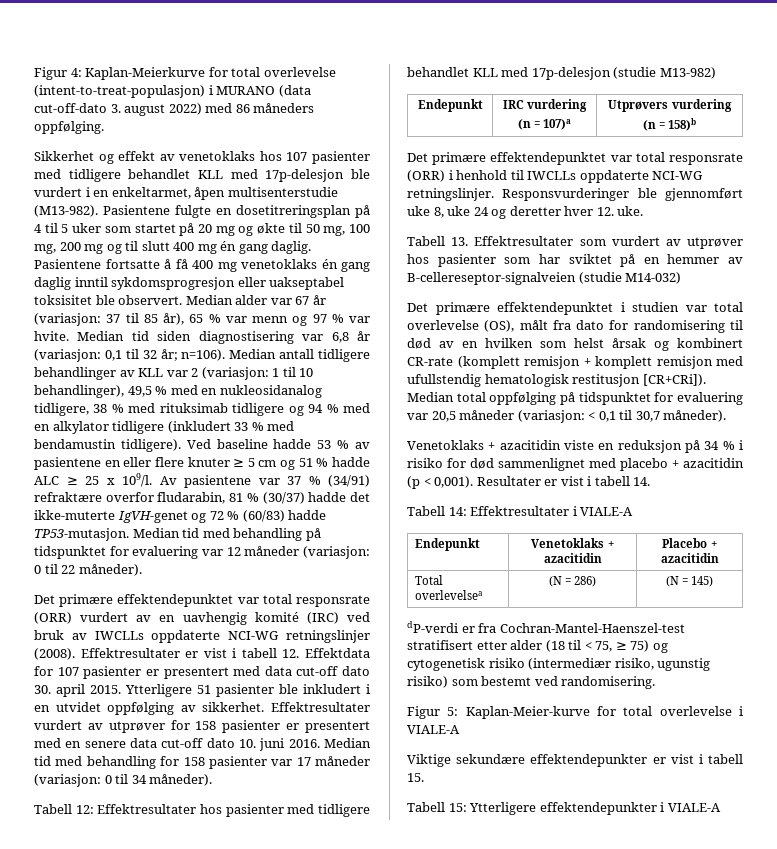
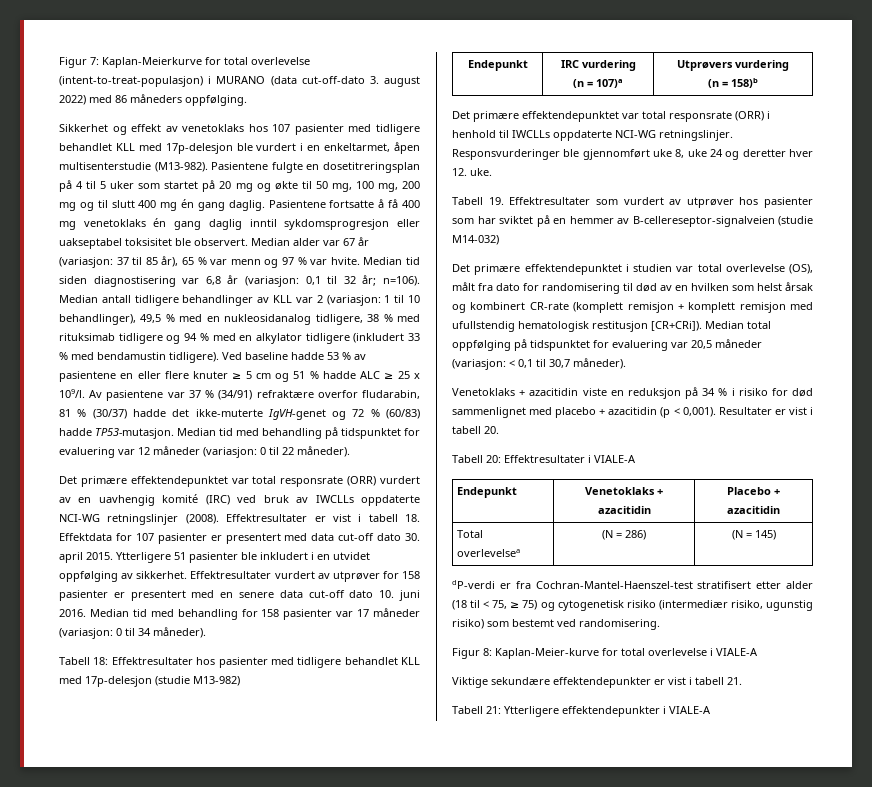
[34,67,82,80] Figur 4: -> [59,57,99,68] Figur 7:
[282,649,300,658] 12. -> [405,514,420,522] 18.
[75,805,94,814] 12: -> [93,657,109,665] 18:
[451,237,469,246] 13. -> [488,197,504,205] 19.
[633,477,651,486] [407,506,467,516] 14. // Tabell 14: -> [484,426,499,434] [452,455,501,463] 20. // Tabell 20:
[447,707,459,716] 5: -> [483,648,492,656] 8:
[407,773,424,782] [407,802,467,812] 15. // Tabell 15: -> [727,677,742,685] [452,706,501,714] 21. // Tabell 21:

